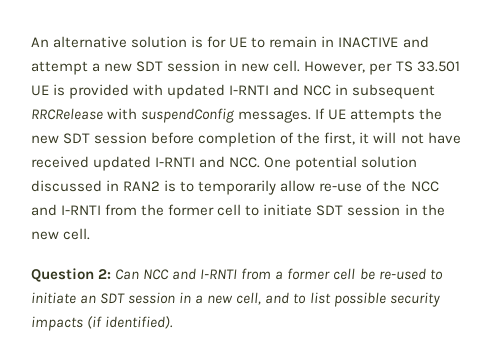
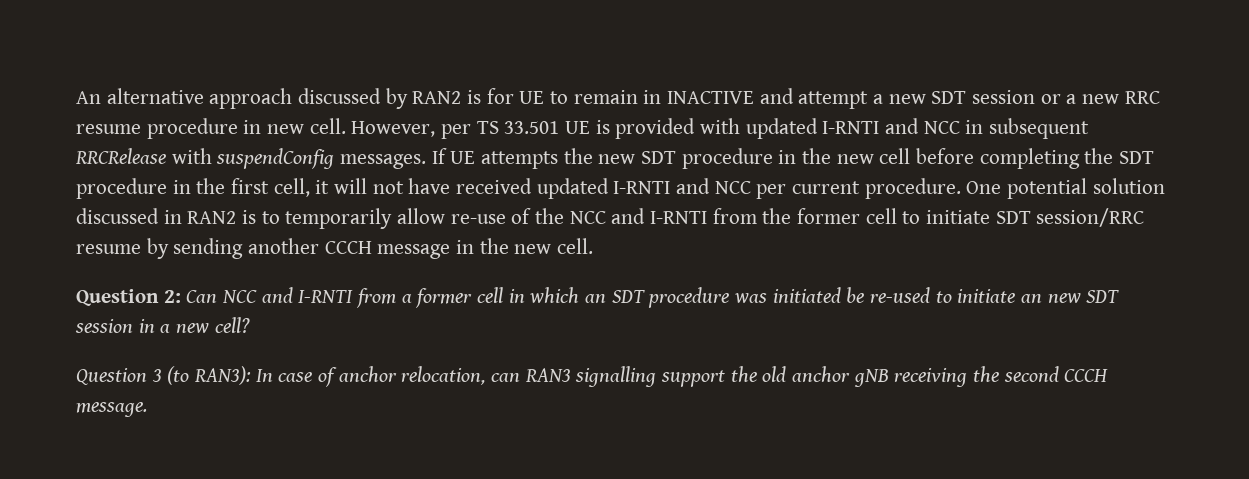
[131,36,188,48] solution -> [209,88,462,109] approach discussed by RAN2
(221, 66) none -> [1040,91,1160,104] [76,118,238,139] or a new RRC resume procedure
[94,132,356,147] session before completion of the first, -> [681,148,1155,169] [76,178,310,199] procedure in the new cell before completing the SDT procedure in the first cell,
[229,157,261,168] NCC. -> [714,178,961,199] NCC per current procedure.
[347,204,401,216] session -> [1036,208,1145,227] [76,238,451,259] session/RRC resume by sending another CCCH message
(356, 274) none -> [508,287,841,308] in which an SDT procedure was initiated
(97, 299) none -> [1047,293,1081,303] new
[236,292,440,307] [31,316,174,331] cell, and to list possible security impacts (if identified). -> [214,317,250,333] [76,366,1109,387] [76,402,147,417] cell? // Question 3 (to RAN3): In case of anchor relocation, can RAN3 signalling support the old anchor gNB receiving the second CCCH message.

